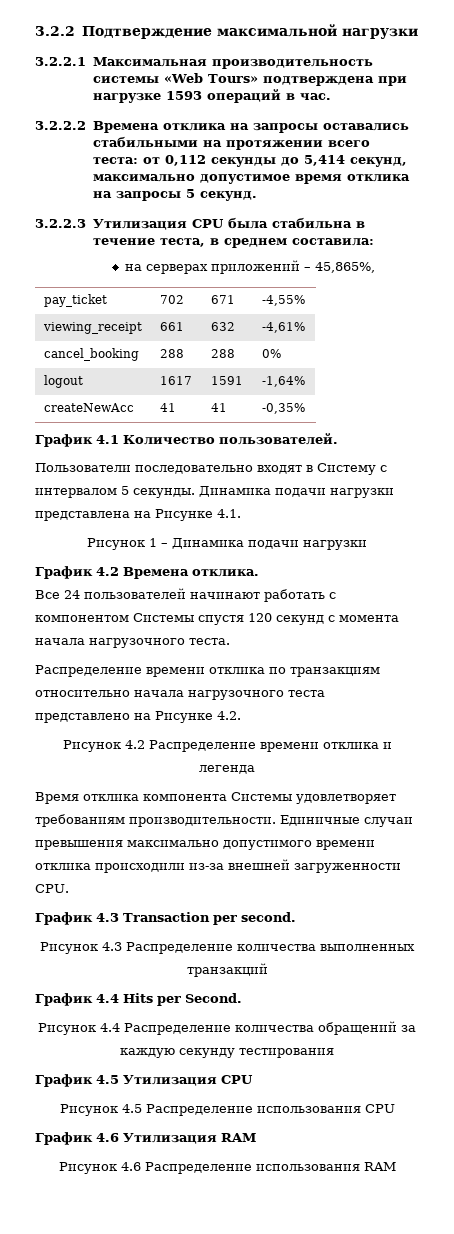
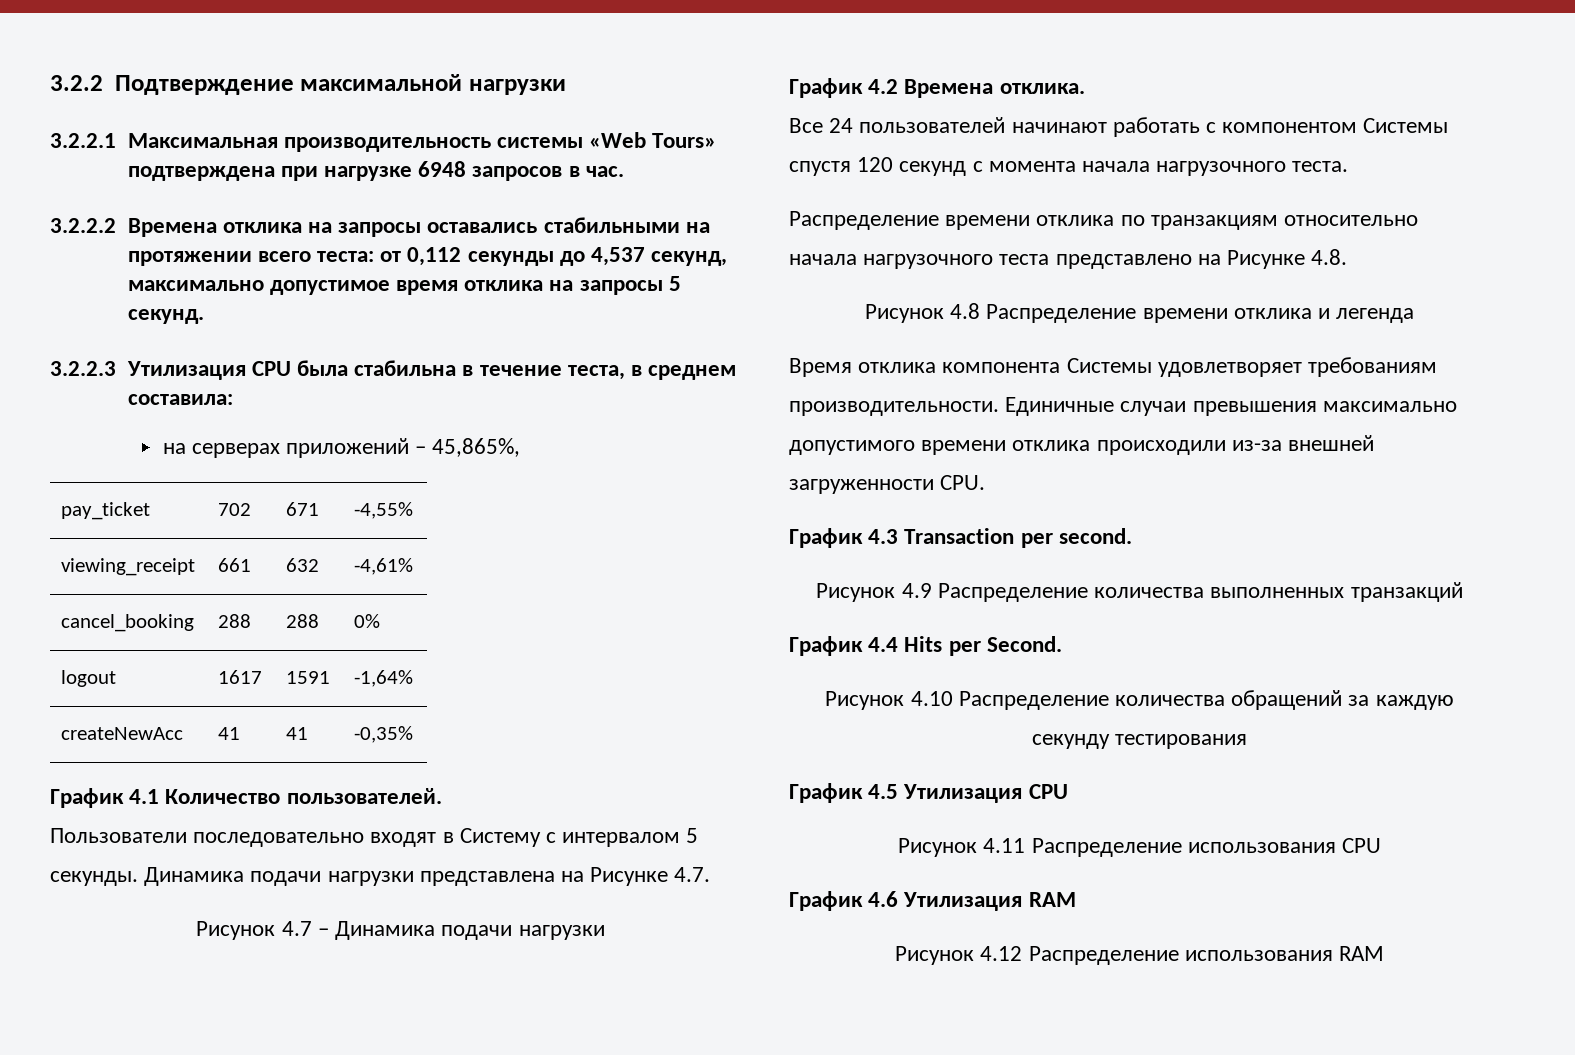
[165,89,281,103] 1593 операций -> [418,161,563,181] 6948 запросов
[303,155,345,166] 5,414 -> [590,247,645,266] 4,537
[217,509,241,518] [87,538,157,550] 4.1. // Рисунок 1 -> [674,867,711,882] [196,921,312,940] 4.7. // Рисунок 4.7
[217,711,241,720] [62,740,145,752] 4.2. // Рисунок 4.2 -> [1311,249,1348,265] [864,303,981,323] 4.8. // Рисунок 4.8
[102,942,122,951] 4.3 -> [901,583,932,598] 4.9
[100,1023,120,1032] 4.4 -> [910,691,953,706] 4.10
[121,1104,142,1113] 4.5 -> [983,838,1026,853] 4.11
[120,1162,141,1171] 4.6 -> [980,946,1023,961] 4.12

